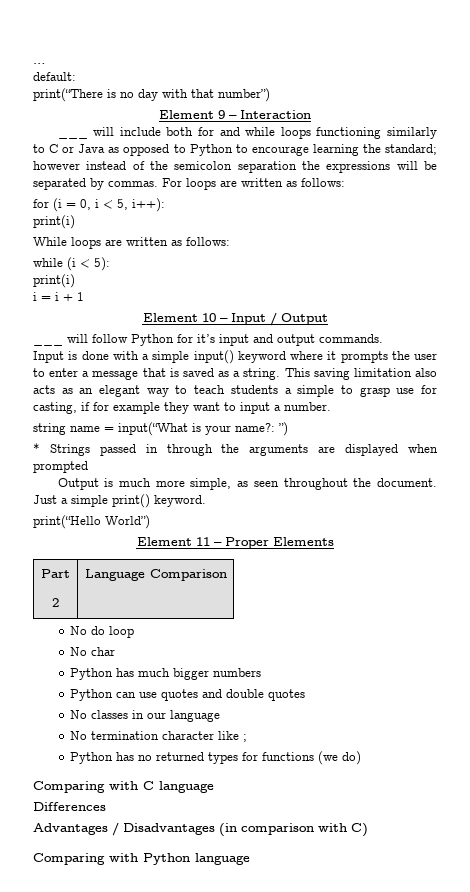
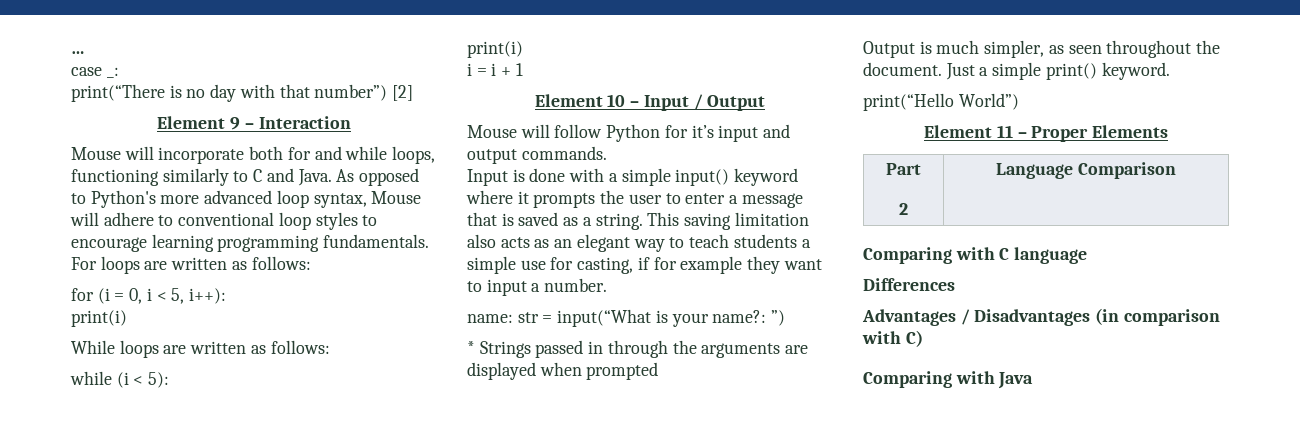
[33,72,76,81] default: -> [71,67,119,78] case _:
(270, 95) none -> [392,85,414,101] [2]
[57,136,88,139] [93,127,161,136] ___ will include -> [71,146,245,164] Mouse will incorporate
[280,127,311,139] loops -> [392,146,436,164] loops,
[62,144,437,156] [33,161,437,173] [33,178,158,190] or Java as opposed to Python to encourage learning the standard; however instead of the semicolon separation the expressions will be separated by commas. -> [266,168,420,186] [71,190,422,208] [70,212,378,230] [71,234,430,252] and Java. As opposed to Python's more advanced loop syntax, Mouse will adhere to conventional loop styles to encourage learning programming fundamentals.
[33,343,63,346] ___ -> [467,125,517,138] Mouse
[340,385,390,397] to grasp -> (516, 265) none
[33,423,100,435] string name -> [467,312,539,323] name: str
[155,478,232,490] more simple, -> [984,40,1045,58] simpler,
[69,626,134,638] [69,647,115,656] [69,668,261,680] [69,689,305,701] [69,710,220,722] [69,731,247,742] [69,751,361,765] // No do loop // No char // Python has much bigger numbers // Python can use quotes and double quotes // No classes in our language // No termination character like ; // Python has no returned types for functions (we do) -> (1176, 170) none
[143,853,250,865] Python language -> [998,372,1034,389] Java

